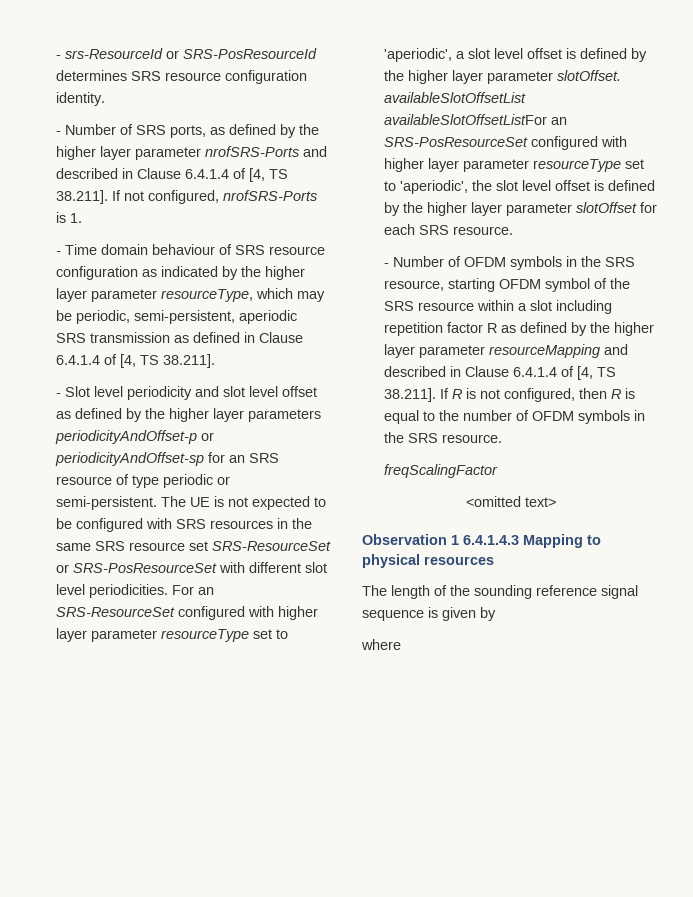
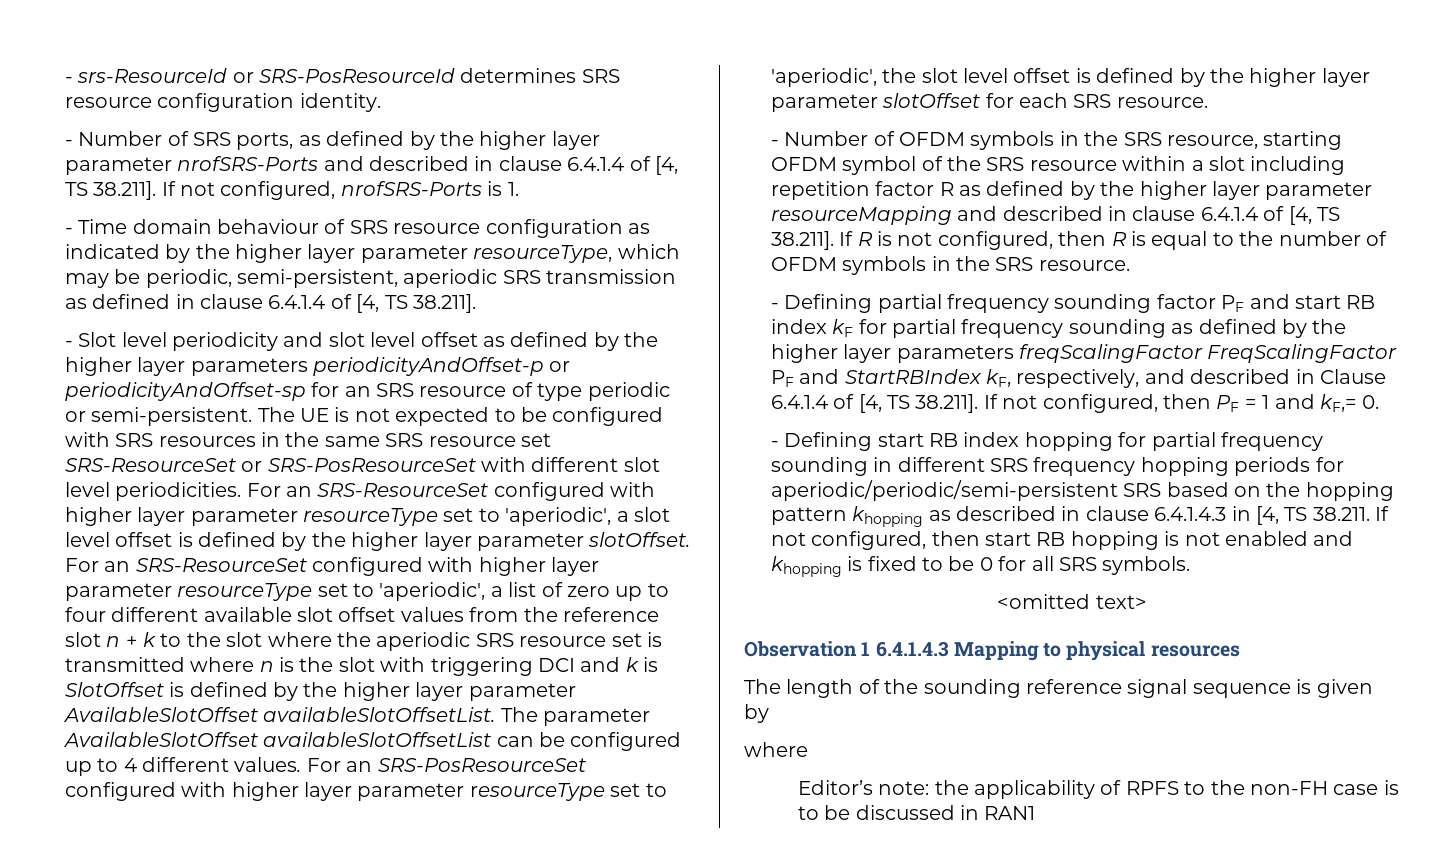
[137,168,182,179] Clause -> [498,156,562,171] clause
[259,332,304,343] Clause -> [200,294,264,309] clause
[384,92,527,103] [384,114,548,125] availableSlotOffsetList availableSlotOffsetListFor -> [64,557,600,576] [64,582,669,601] [64,607,660,622] [64,632,663,651] [64,657,659,676] [64,682,576,701] [62,707,651,726] [62,732,682,751] [64,757,341,776] For an SRS-ResourceSet configured with higher layer parameter resourceType set to 'aperiodic', a list of zero up to four different available slot offset values from the reference slot n + k to the slot where the aperiodic SRS resource set is transmitted where n is the slot with triggering DCI and k is SlotOffset is defined by the higher layer parameter AvailableSlotOffset availableSlotOffsetList. The parameter AvailableSlotOffset availableSlotOffsetList can be configured up to 4 different values. For
[465,366,510,377] Clause -> [1132,206,1196,221] clause
[384,464,499,478] freqScalingFactor -> [770,294,1376,313] [770,319,1347,338] [770,344,1398,363] [770,369,1387,388] [770,394,1380,413] [770,432,1324,451] [770,457,1344,476] [770,480,1394,501] [770,506,1390,527] [770,531,1354,550] [770,556,1191,577] - Defining partial frequency sounding factor PF and start RB index kF for partial frequency sounding as defined by the higher layer parameters freqScalingFactor FreqScalingFactor PF and StartRBIndex kF, respectively, and described in Clause 6.4.1.4 of [4, TS 38.211]. If not configured, then PF = 1 and kF,= 0. // - Defining start RB index hopping for partial frequency sounding in different SRS frequency hopping periods for aperiodic/periodic/semi-persistent SRS based on the hopping pattern khopping as described in clause 6.4.1.4.3 in [4, TS 38.211. If not configured, then start RB hopping is not enabled and khopping is fixed to be 0 for all SRS symbols.
(401, 644) none -> [797,780,1399,799] [797,805,1036,820] // Editor’s note: the applicability of RPFS to the non-FH case is to be discussed in RAN1

